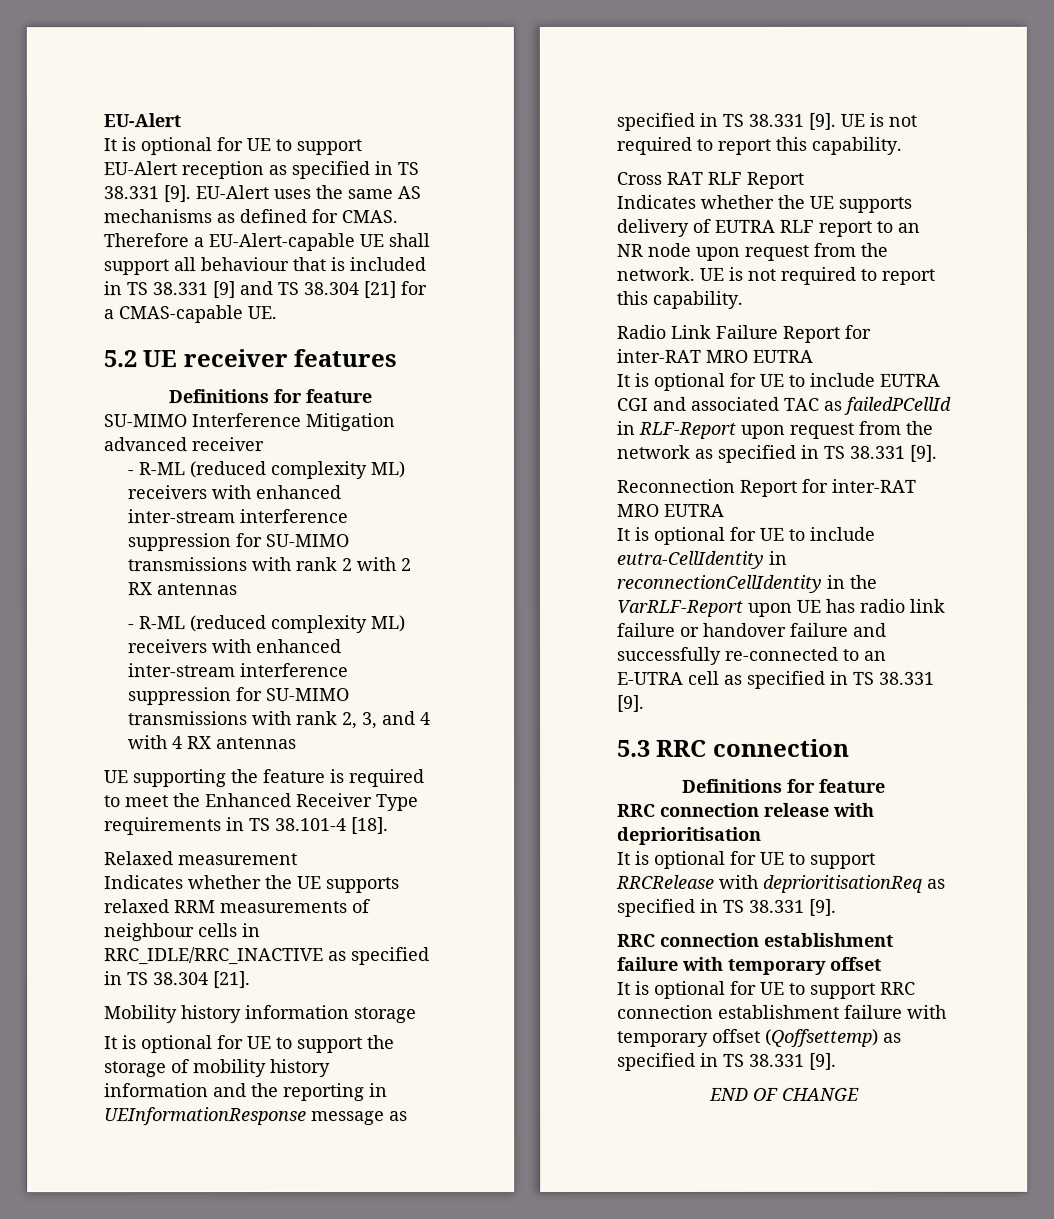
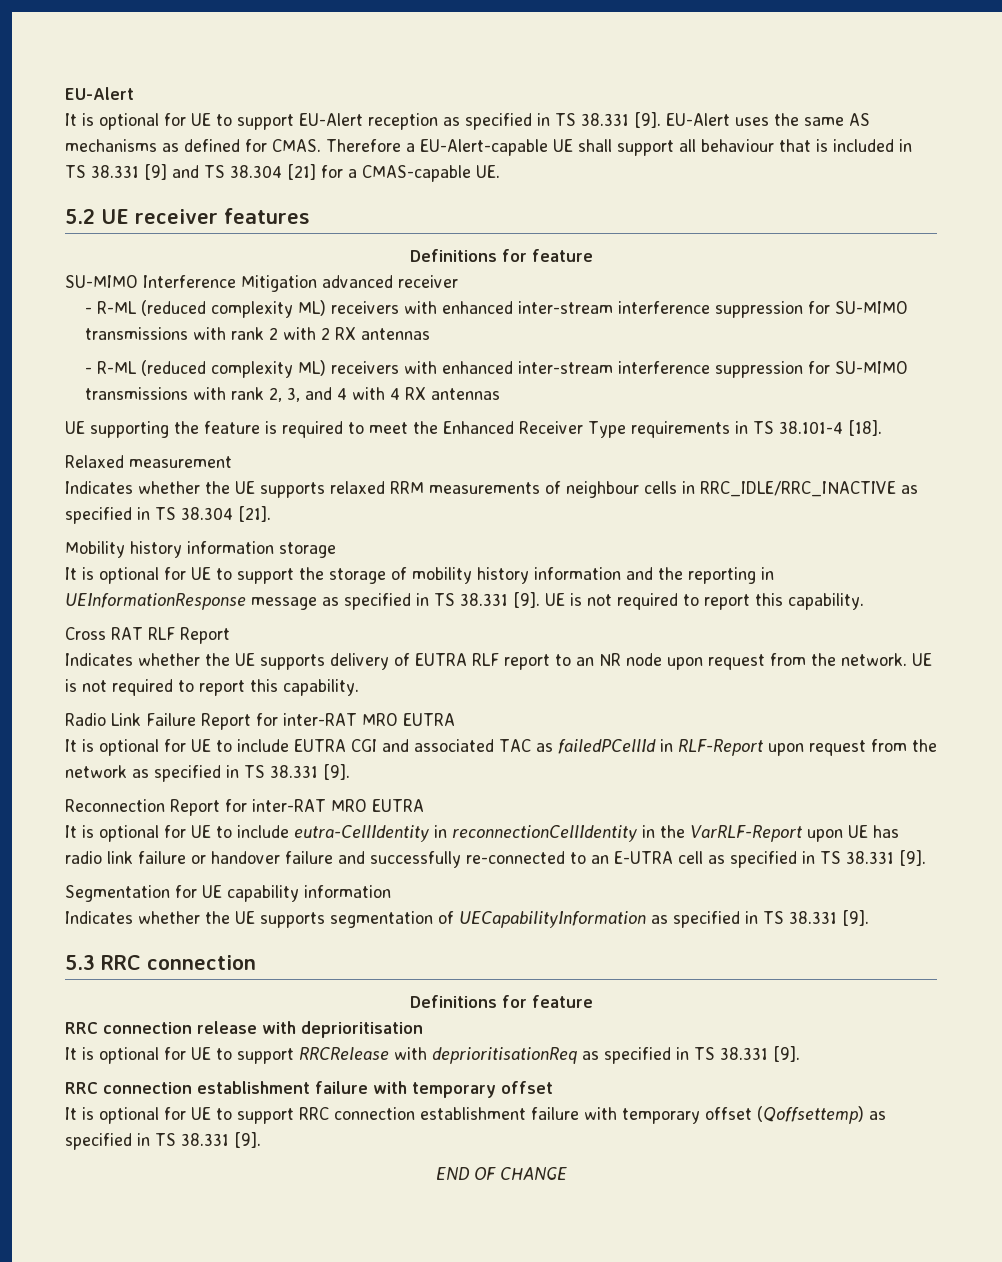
(645, 703) none -> [65,885,391,902] [65,910,869,928] // Segmentation for UE capability information // Indicates whether the UE supports segmentation of UECapabilityInformation as specified in TS 38.331 [9].

